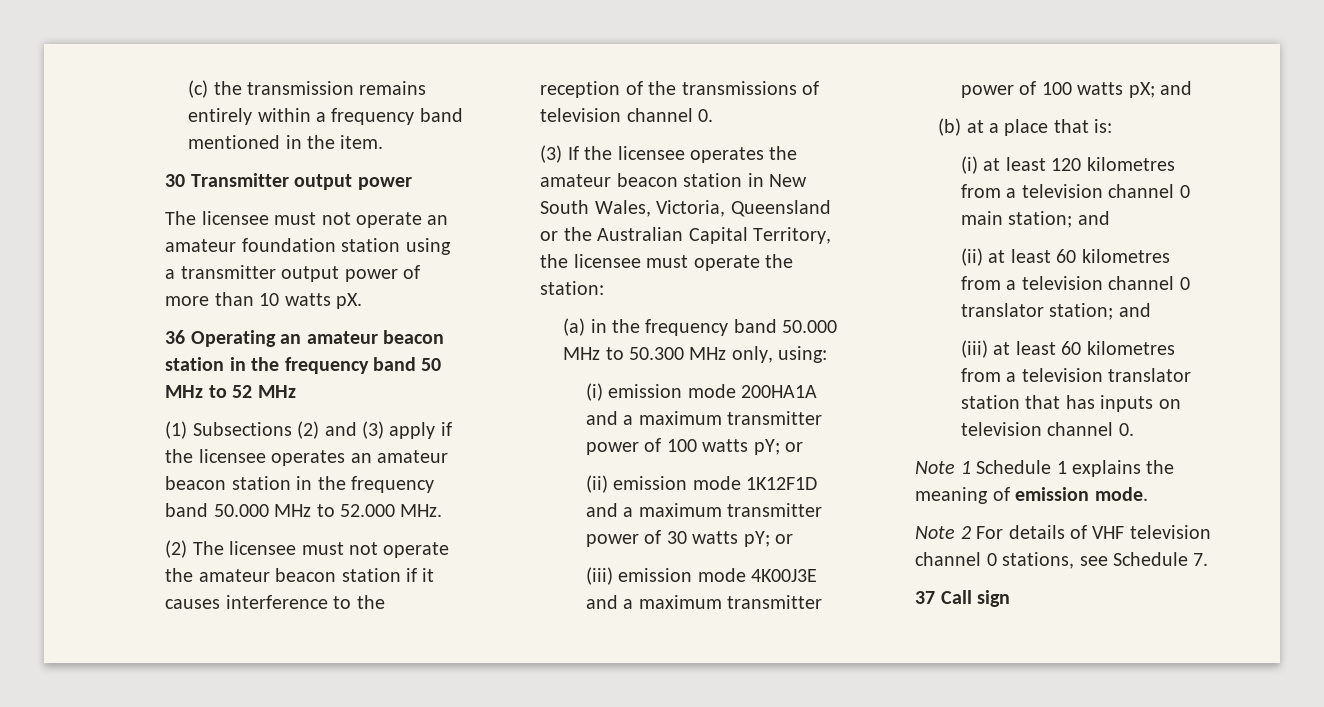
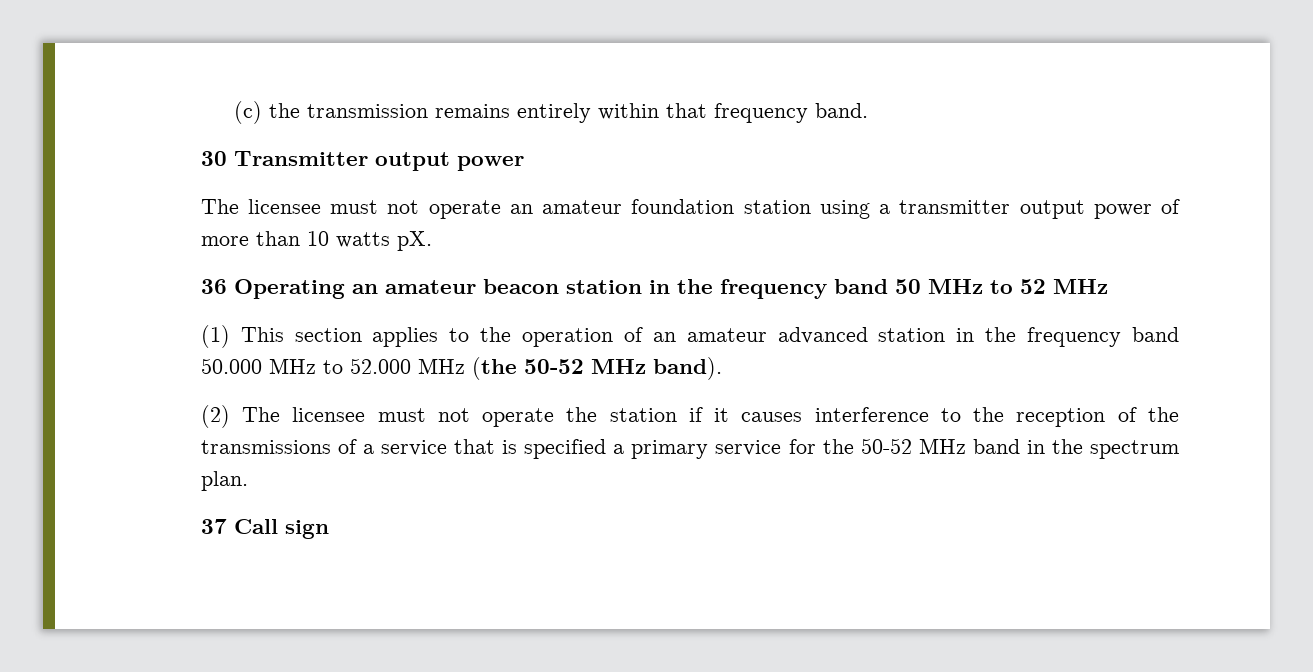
[316,108,463,125] [188,135,384,149] a frequency band mentioned in the item. -> [666,103,869,123] that frequency band.
[192,421,452,439] [165,449,449,466] [165,476,227,490] Subsections (2) and (3) apply if the licensee operates an amateur beacon -> [240,327,868,347] This section applies to the operation of an amateur advanced
[400,504,443,517] MHz. -> [417,357,722,380] MHz (the 50-52 MHz band).
[198,568,337,582] amateur beacon -> (598, 414) none
[540,108,714,122] [540,145,798,163] [540,173,808,187] [540,200,831,217] [540,227,832,244] [540,254,794,271] [540,281,605,295] [563,318,838,336] [563,346,828,363] [585,383,818,401] [585,411,823,425] [585,438,803,455] [585,475,818,493] [585,503,823,517] [585,530,793,547] [585,567,818,585] [585,595,823,609] [960,81,1192,98] [938,118,1113,136] [960,156,1175,174] [960,184,1190,198] [960,211,1110,228] [960,248,1170,266] [960,276,1190,290] [960,303,1151,320] [960,340,1175,358] [960,368,1192,382] [960,395,1181,412] [960,422,1134,436] [915,460,1175,477] [915,487,1148,504] [915,525,1211,539] [915,552,1209,569] television channel 0. // (3) If the licensee operates the amateur beacon station in New South Wales, Victoria, Queensland or the Australian Capital Territory, the licensee must operate the station: // (a) in the frequency band 50.000 MHz to 50.300 MHz only, using: // (i) emission mode 200HA1A and a maximum transmitter power of 100 watts pY; or // (ii) emission mode 1K12F1D and a maximum transmitter power of 30 watts pY; or // (iii) emission mode 4K00J3E and a maximum transmitter power of 100 watts pX; and // (b) at a place that is: // (i) at least 120 kilometres from a television channel 0 main station; and // (ii) at least 60 kilometres from a television channel 0 translator station; and // (iii) at least 60 kilometres from a television translator station that has inputs on television channel 0. // Note 1 Schedule 1 explains the meaning of emission mode. // Note 2 For details of VHF television channel 0 stations, see Schedule 7. -> [362,438,1179,459] [200,471,248,491] a service that is specified a primary service for the 50-52 MHz band in the spectrum plan.

